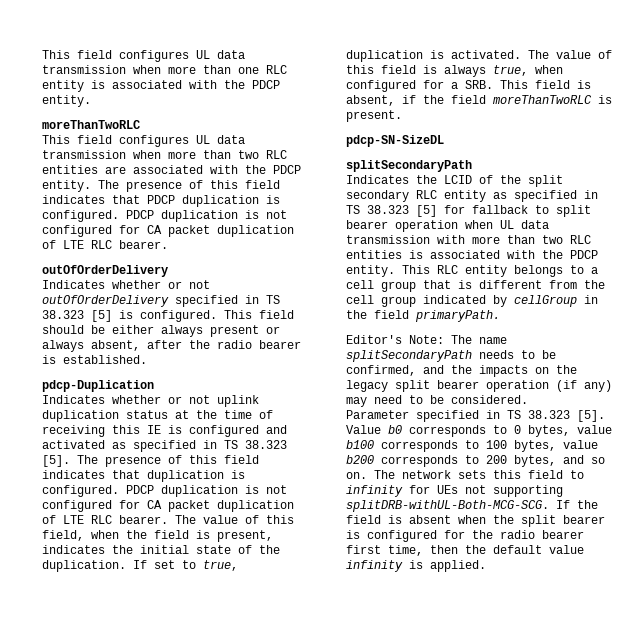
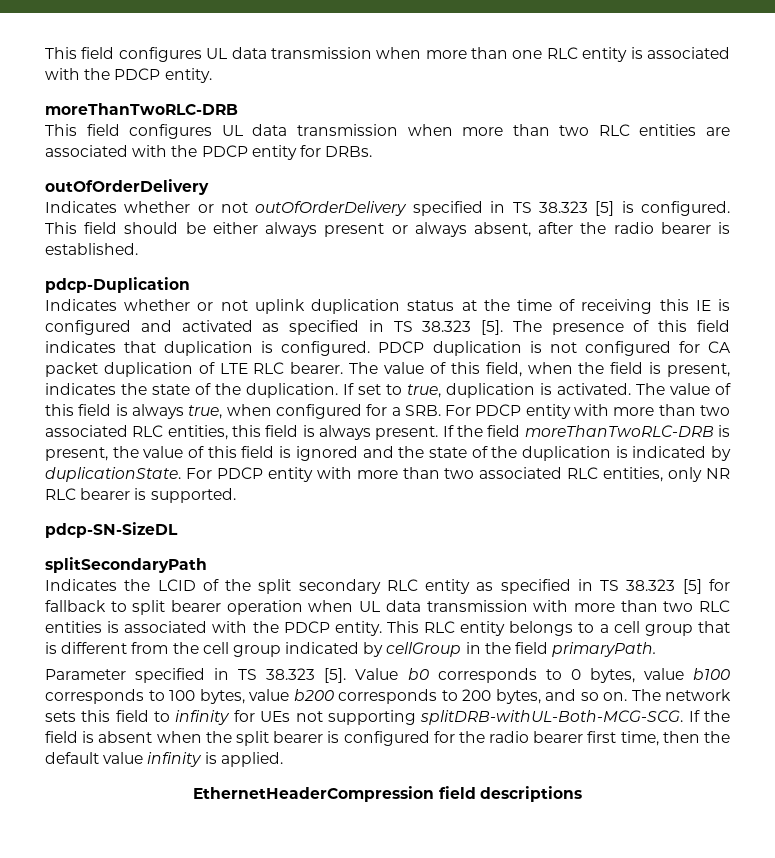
[42,120,140,129] moreThanTwoRLC -> [45,103,238,115] moreThanTwoRLC-DRB
[42,180,280,192] [42,195,280,207] [42,210,287,222] [42,225,294,237] [42,240,168,249] entity. The presence of this field indicates that PDCP duplication is configured. PDCP duplication is not configured for CA packet duplication of LTE RLC bearer. -> [251,145,373,160] entity for DRBs.
[140,545,189,554] initial -> (147, 389) none
[500,80,591,89] [346,95,612,106] [346,110,402,122] This field is absent, if the field moreThanTwoRLC is present. -> [445,404,730,419] [45,425,730,440] [45,446,731,461] [45,467,730,482] [45,488,236,503] For PDCP entity with more than two associated RLC entities, this field is always present. If the field moreThanTwoRLC-DRB is present, the value of this field is ignored and the state of the duplication is indicated by duplicationState. For PDCP entity with more than two associated RLC entities, only NR RLC bearer is supported.
[346,335,507,344] [346,350,556,362] [346,365,577,377] [346,380,612,392] [346,395,528,407] // Editor's Note: The name splitSecondaryPath needs to be confirmed, and the impacts on the legacy split bearer operation (if any) may need to be considered. -> (657, 649) none
(486, 566) none -> [193,786,582,802] // EthernetHeaderCompression field descriptions

